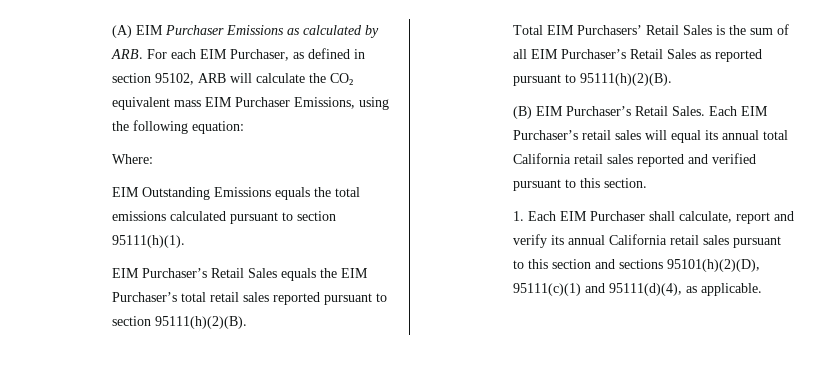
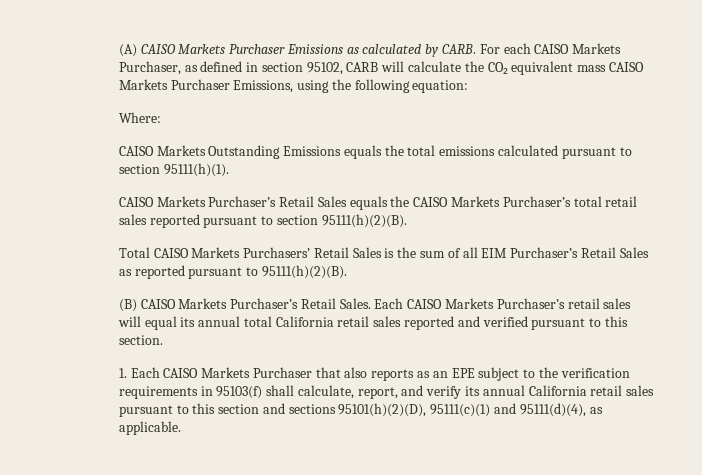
[136,25,164,35] EIM -> [140,44,226,54] CAISO Markets
[111,49,144,59] ARB. -> [441,44,476,54] CARB.
[200,49,228,59] EIM -> [534,43,622,54] CAISO Markets
[198,73,227,83] ARB -> [346,62,379,72] CARB
[205,97,233,107] EIM -> [608,62,644,72] [118,79,168,90] CAISO Markets
[112,187,140,197] EIM -> [118,145,206,156] CAISO Markets
[112,268,140,278] EIM -> [118,196,206,207] CAISO Markets
[341,268,369,278] EIM -> [413,196,500,207] CAISO Markets
[547,25,575,35] EIM -> [153,247,241,258] CAISO Markets
[536,106,564,116] EIM -> [140,298,228,309] CAISO Markets
[741,106,769,116] EIM -> [407,298,494,309] CAISO Markets
[560,211,646,221] EIM Purchaser -> [163,367,630,381] [118,386,263,399] CAISO Markets Purchaser that also reports as an EPE subject to the verification requirements in 95103(f)
[736,212,771,224] report -> [357,387,398,399] report,

